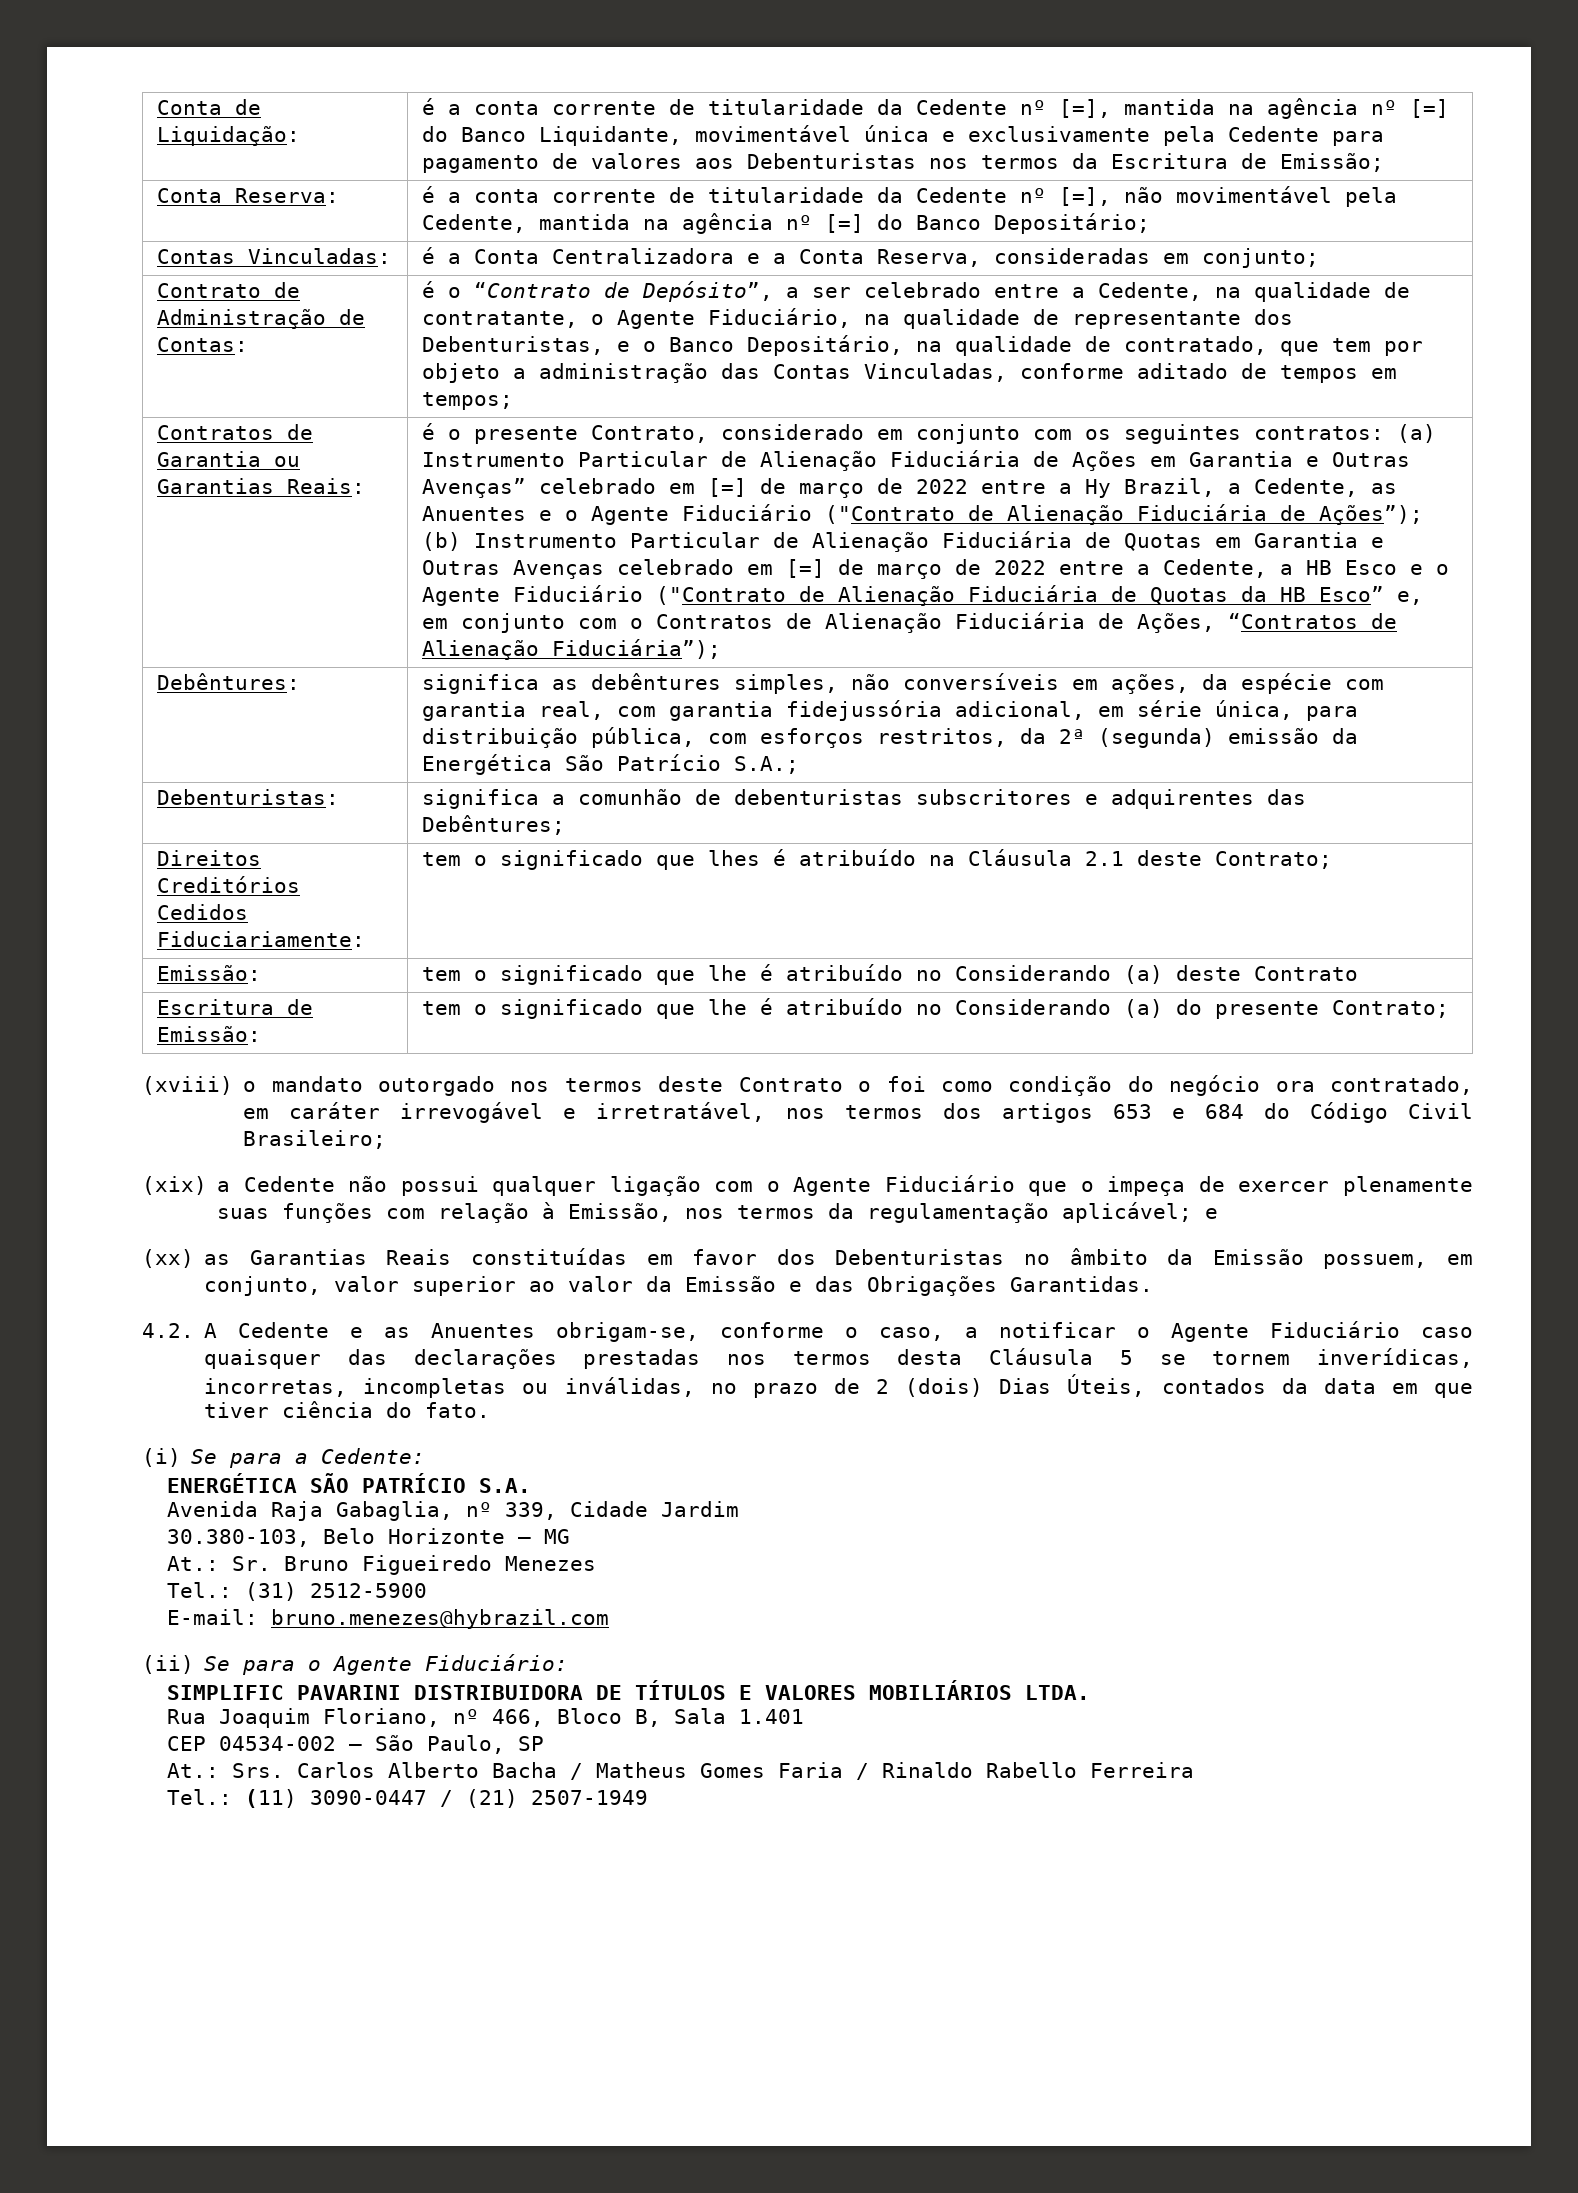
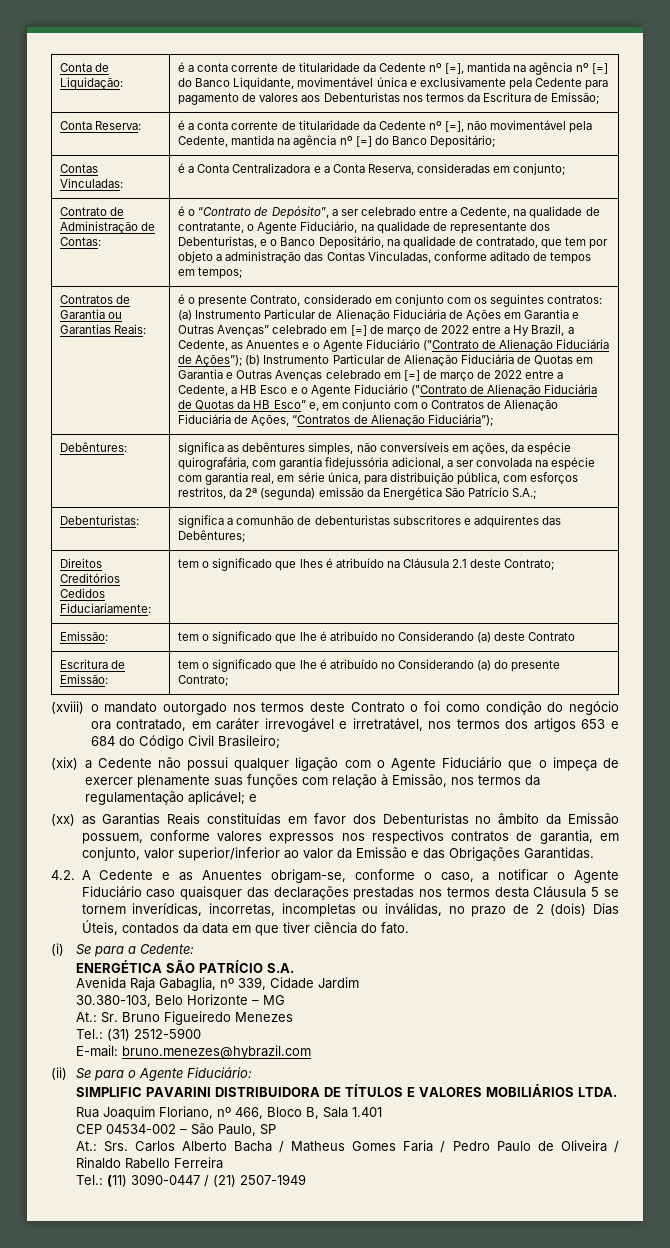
[1344,679,1384,690] [421,701,604,721] com garantia real, -> [178,457,250,470] quirografária,
(1085, 710) none -> [446,457,596,470] [178,472,275,485] a ser convolada na espécie com garantia real,
(1428, 1261) none -> [149,830,593,844] conforme valores expressos nos respectivos contratos de garantia,
[412,1276,517,1296] superior -> [177,847,280,861] superior/inferior
(869, 1771) none -> [452,1140,619,1153] Pedro Paulo de Oliveira /

